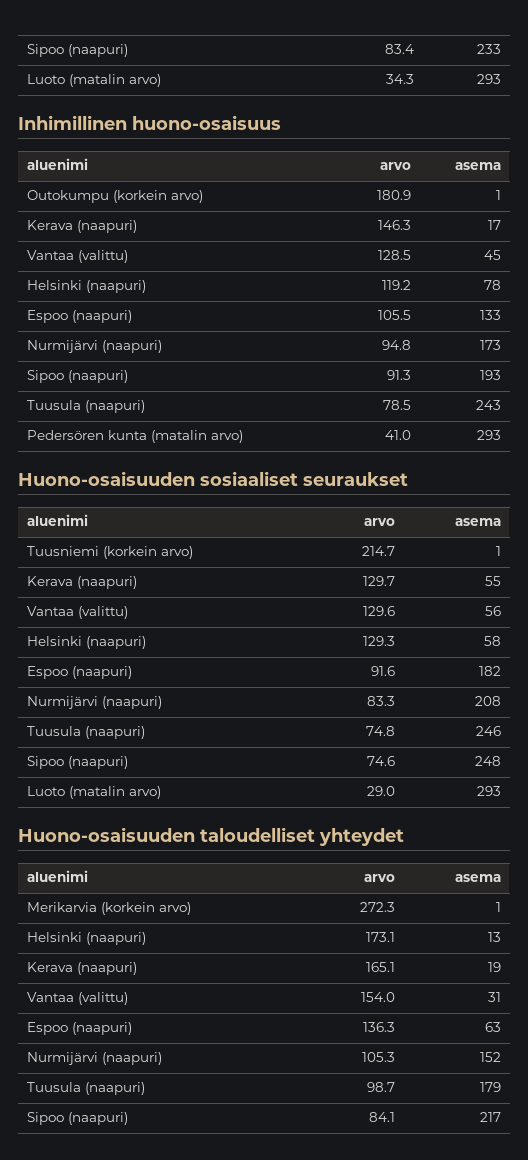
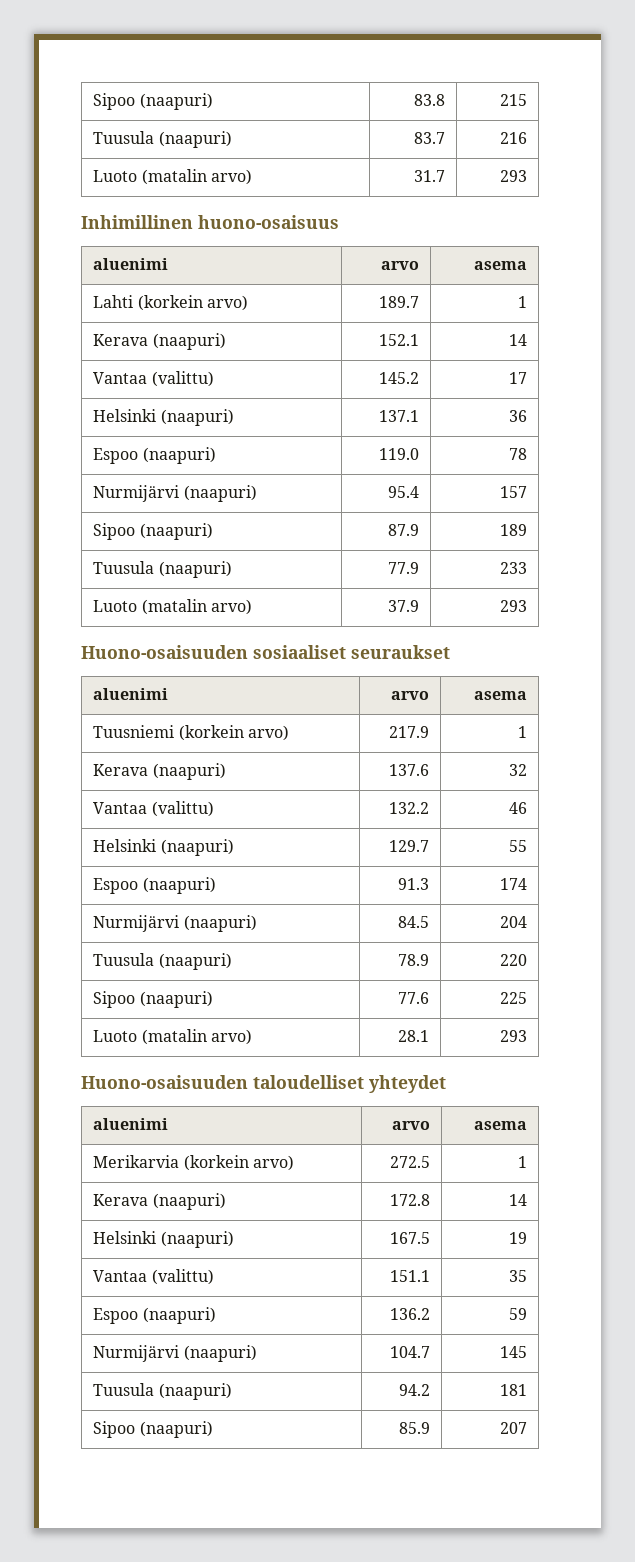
[27,44,129,57] [384,44,414,54] [476,44,501,54] [27,74,162,87] [385,74,414,84] Sipoo (naapuri) | 83.4 | 233 // Luoto (matalin arvo) | 34.3 -> [93,93,213,110] [413,94,445,106] [499,94,527,106] [93,131,232,148] [413,132,445,144] [499,132,527,144] [93,169,252,185] [413,170,445,182] Sipoo (naapuri) | 83.8 | 215 // Tuusula (naapuri) | 83.7 | 216 // Luoto (matalin arvo) | 31.7
[27,190,204,203] [376,190,411,200] [495,190,501,200] [27,220,138,233] [377,220,411,230] [487,220,501,230] [27,250,129,263] [377,250,411,260] [483,250,501,260] [27,280,147,293] [381,280,411,290] [483,280,501,290] [27,310,133,323] [377,310,411,320] [479,310,501,320] [27,340,163,353] [381,340,411,350] [479,340,501,350] [27,370,129,383] [386,370,411,380] [479,370,501,380] [27,400,146,413] [382,400,411,410] [475,400,501,410] [27,430,244,443] [384,430,411,440] Outokumpu (korkein arvo) | 180.9 | 1 // Kerava (naapuri) | 146.3 | 17 // Vantaa (valittu) | 128.5 | 45 // Helsinki (naapuri) | 119.2 | 78 // Espoo (naapuri) | 105.5 | 133 // Nurmijärvi (naapuri) | 94.8 | 173 // Sipoo (naapuri) | 91.3 | 193 // Tuusula (naapuri) | 78.5 | 243 // Pedersören kunta (matalin arvo) | 41.0 -> [93,295,248,311] [378,296,419,308] [517,296,527,308] [93,333,226,350] [378,334,419,346] [508,334,527,346] [93,371,214,387] [378,372,419,384] [508,372,527,384] [93,409,234,426] [378,410,419,422] [508,410,527,422] [93,447,216,464] [378,448,419,460] [508,448,527,460] [93,485,257,502] [387,486,419,498] [499,486,527,498] [93,523,213,540] [387,524,419,536] [499,524,527,536] [93,561,232,578] [387,562,419,574] [499,562,527,574] [93,599,252,615] [387,600,419,612] Lahti (korkein arvo) | 189.7 | 1 // Kerava (naapuri) | 152.1 | 14 // Vantaa (valittu) | 145.2 | 17 // Helsinki (naapuri) | 137.1 | 36 // Espoo (naapuri) | 119.0 | 78 // Nurmijärvi (naapuri) | 95.4 | 157 // Sipoo (naapuri) | 87.9 | 189 // Tuusula (naapuri) | 77.9 | 233 // Luoto (matalin arvo) | 37.9
[361,546,395,556] [495,546,501,556] [27,576,138,589] [362,576,395,586] [484,576,501,586] [27,606,129,619] [362,606,395,616] [484,606,501,616] [27,636,147,649] [362,636,395,646] [483,636,501,646] [27,666,133,679] [370,666,395,676] [478,666,501,676] [27,696,163,709] [366,696,395,706] [474,696,501,706] [27,726,146,739] [365,726,395,736] [475,726,501,736] [27,756,129,769] [366,756,395,766] [474,756,501,766] [27,786,162,799] [366,786,395,796] 214.7 | 1 // Kerava (naapuri) | 129.7 | 55 // Vantaa (valittu) | 129.6 | 56 // Helsinki (naapuri) | 129.3 | 58 // Espoo (naapuri) | 91.6 | 182 // Nurmijärvi (naapuri) | 83.3 | 208 // Tuusula (naapuri) | 74.8 | 246 // Sipoo (naapuri) | 74.6 | 248 // Luoto (matalin arvo) | 29.0 -> [388,726,429,738] [517,726,527,738] [93,763,226,780] [388,764,429,776] [508,764,527,776] [93,801,214,817] [388,802,429,814] [508,802,527,814] [93,839,234,856] [388,840,429,852] [508,840,527,852] [93,877,216,894] [397,878,429,890] [499,878,527,890] [93,915,257,932] [397,916,429,928] [499,916,527,928] [93,953,232,970] [397,954,429,966] [499,954,527,966] [93,991,213,1008] [397,992,429,1004] [499,992,527,1004] [93,1029,252,1045] [397,1030,429,1042] 217.9 | 1 // Kerava (naapuri) | 137.6 | 32 // Vantaa (valittu) | 132.2 | 46 // Helsinki (naapuri) | 129.7 | 55 // Espoo (naapuri) | 91.3 | 174 // Nurmijärvi (naapuri) | 84.5 | 204 // Tuusula (naapuri) | 78.9 | 220 // Sipoo (naapuri) | 77.6 | 225 // Luoto (matalin arvo) | 28.1
[359,902,395,912] [495,902,501,912] [27,932,147,945] [365,932,395,942] [487,932,501,942] [27,962,138,975] [365,962,395,972] 272.3 | 1 // Helsinki (naapuri) | 173.1 | 13 // Kerava (naapuri) | 165.1 -> [389,1156,430,1168] [517,1156,527,1168] [93,1193,226,1210] [389,1194,430,1206] [508,1194,527,1206] [93,1231,234,1248] [389,1232,430,1244] 272.5 | 1 // Kerava (naapuri) | 172.8 | 14 // Helsinki (naapuri) | 167.5
[360,992,395,1002] [487,992,501,1002] [27,1022,133,1035] [362,1022,395,1032] [484,1022,501,1032] [27,1052,163,1065] [361,1052,395,1062] [479,1052,501,1062] [27,1082,146,1095] [366,1082,395,1092] [479,1082,501,1092] [27,1112,129,1125] [368,1112,395,1122] [479,1112,501,1122] 154.0 | 31 // Espoo (naapuri) | 136.3 | 63 // Nurmijärvi (naapuri) | 105.3 | 152 // Tuusula (naapuri) | 98.7 | 179 // Sipoo (naapuri) | 84.1 | 217 -> [389,1270,430,1282] [508,1270,527,1282] [93,1307,216,1324] [389,1308,430,1320] [508,1308,527,1320] [93,1345,257,1362] [389,1346,430,1358] [499,1346,527,1358] [93,1383,232,1400] [398,1384,430,1396] [499,1384,527,1396] [93,1421,213,1438] [398,1422,430,1434] [499,1422,527,1434] 151.1 | 35 // Espoo (naapuri) | 136.2 | 59 // Nurmijärvi (naapuri) | 104.7 | 145 // Tuusula (naapuri) | 94.2 | 181 // Sipoo (naapuri) | 85.9 | 207

